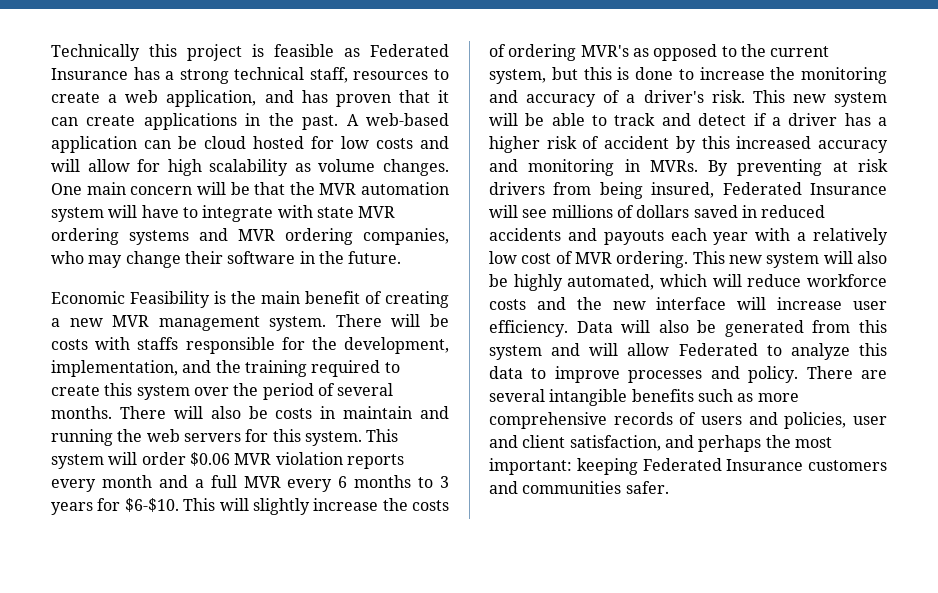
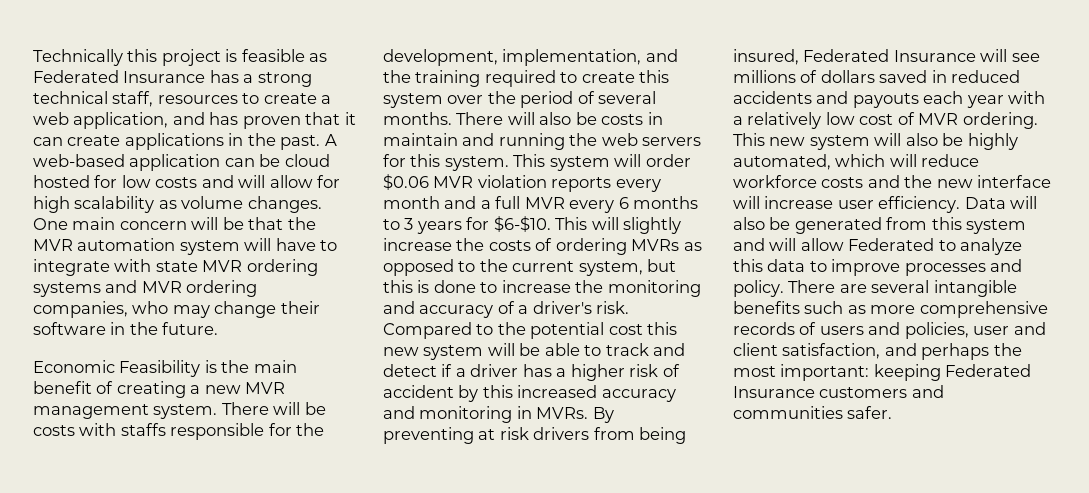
[580,45,629,57] MVR's -> [631,239,680,251] MVRs
[752,90,785,103] This -> [383,322,678,339] Compared to the potential cost this

